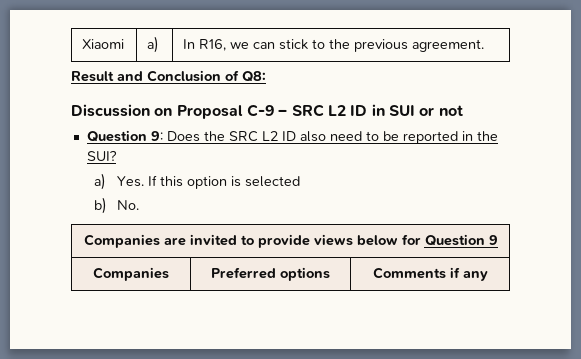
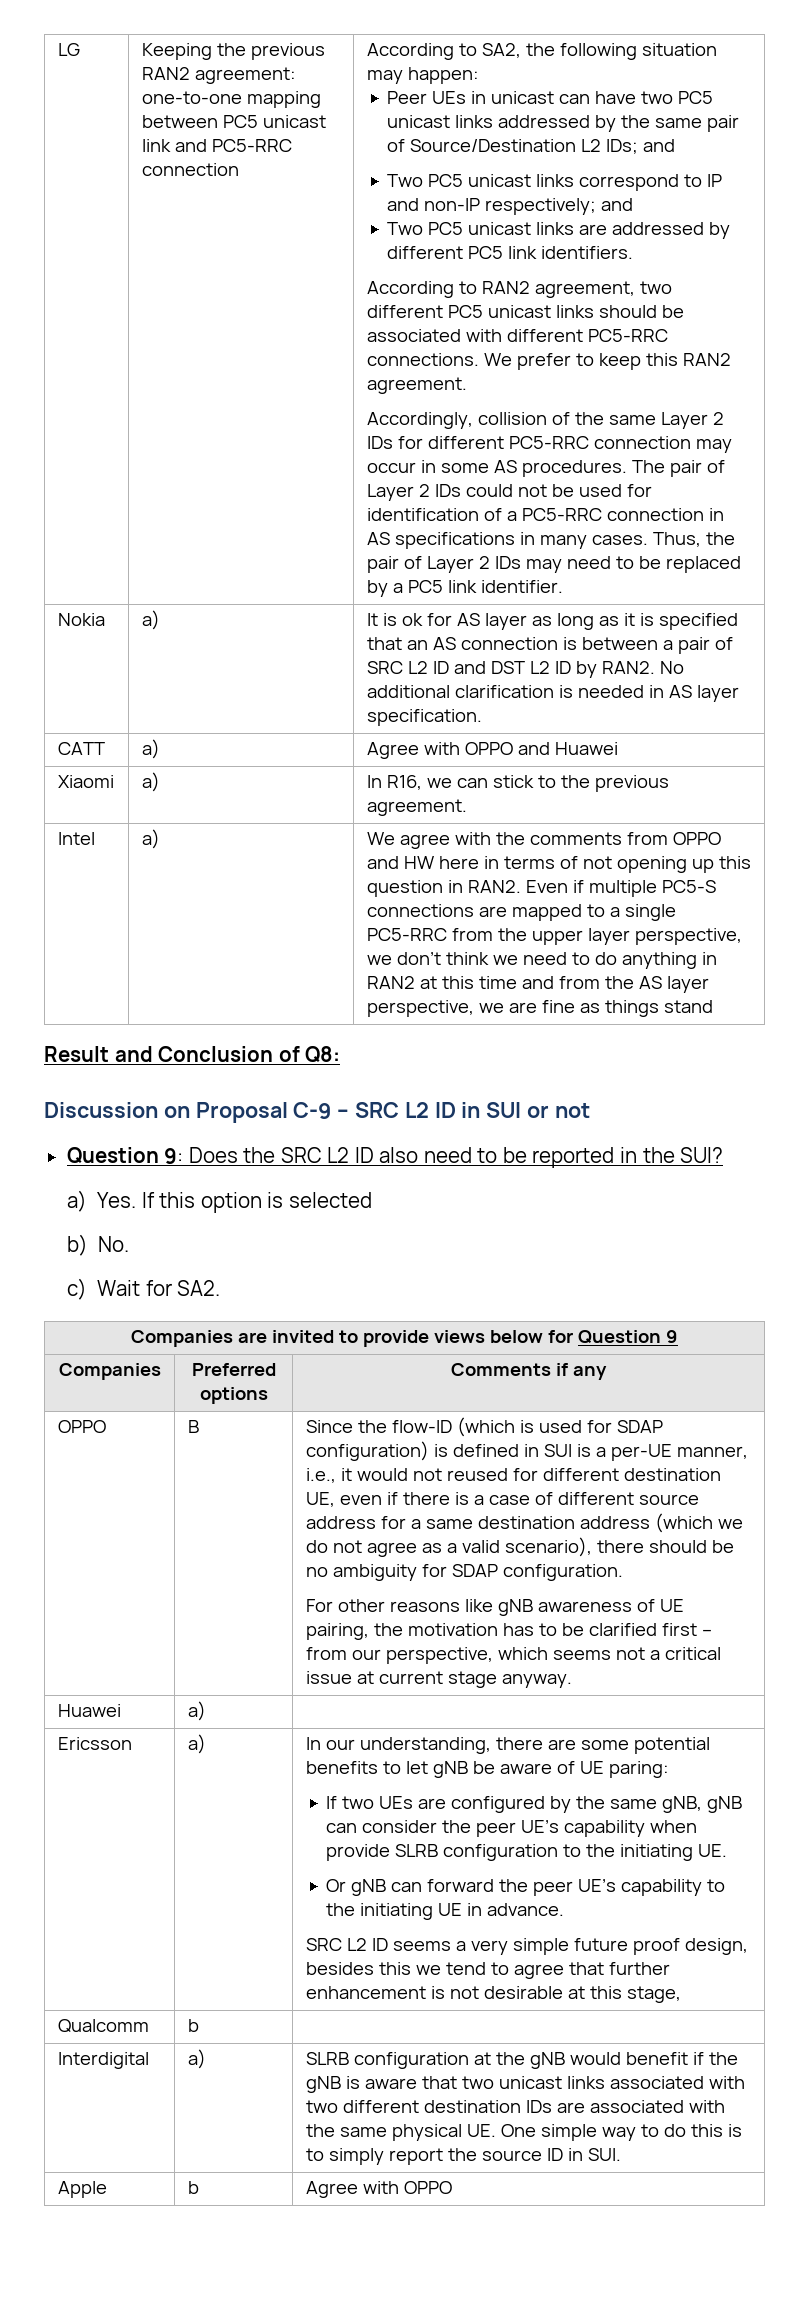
(81, 44) none -> [57,43,80,56] [141,43,325,60] [141,67,296,84] [141,91,321,108] [141,115,326,128] [141,139,292,152] [141,163,239,176] [366,43,717,60] [366,67,479,84] [387,91,714,104] [387,115,740,132] [387,139,676,154] [387,174,723,191] [387,198,634,215] [387,222,731,239] [387,246,634,259] [366,281,672,298] [366,305,684,318] [366,329,668,342] [366,353,731,370] [366,377,467,394] [366,412,724,429] [366,436,732,453] [366,460,725,477] [366,484,652,501] [366,508,724,521] [366,532,735,549] [366,556,741,573] [366,580,563,597] [57,613,105,626] [141,610,160,630] [366,613,738,630] [366,637,733,654] [366,661,684,678] [366,685,739,702] [366,709,482,726] [57,742,105,755] [141,739,160,759] [366,742,618,759] LG | Keeping the previous RAN2 agreement: one-to-one mapping between PC5 unicast link and PC5-RRC connection | According to SA2, the following situation may happen: // Peer UEs in unicast can have two PC5 unicast links addressed by the same pair of Source/Destination L2 IDs; and // Two PC5 unicast links correspond to IP and non-IP respectively; and // Two PC5 unicast links are addressed by different PC5 link identifiers. // According to RAN2 agreement, two different PC5 unicast links should be associated with different PC5-RRC connections. We prefer to keep this RAN2 agreement. // Accordingly, collision of the same Layer 2 IDs for different PC5-RRC connection may occur in some AS procedures. The pair of Layer 2 IDs could not be used for identification of a PC5-RRC connection in AS specifications in many cases. Thus, the pair of Layer 2 IDs may need to be replaced by a PC5 link identifier. // Nokia | a) | It is ok for AS layer as long as it is specified that an AS connection is between a pair of SRC L2 ID and DST L2 ID by RAN2. No additional clarification is needed in AS layer specification. // CATT | a) | Agree with OPPO and Huawei //
(484, 45) none -> [57,832,95,845] [141,829,160,849] [366,832,721,849] [366,856,751,873] [366,880,716,897] [366,904,676,921] [366,928,742,945] [366,952,717,969] [366,976,709,993] [366,1000,713,1017] // Intel | a) | We agree with the comments from OPPO and HW here in terms of not opening up this question in RAN2. Even if multiple PC5-S connections are mapped to a single PC5-RRC from the upper layer perspective, we don’t think we need to do anything in RAN2 at this time and from the AS layer perspective, we are fine as things stand
(140, 205) none -> [66,1278,221,1300] // c) Wait for SA2.
(488, 276) none -> [57,1420,106,1433] [187,1420,199,1433] [305,1417,663,1437] [305,1441,748,1461] [305,1468,721,1483] [305,1492,699,1507] [305,1513,743,1533] [305,1537,734,1557] [305,1564,623,1581] [305,1599,684,1616] [305,1623,712,1640] [305,1647,721,1664] [305,1671,572,1688] [57,1704,121,1717] [187,1701,206,1721] [57,1737,132,1750] [187,1734,206,1754] [305,1737,710,1754] [305,1761,669,1778] [326,1796,743,1813] [326,1820,698,1837] [326,1844,728,1861] [326,1879,726,1896] [326,1903,565,1920] [305,1938,748,1955] [305,1962,670,1979] [305,1986,681,2003] [57,2019,149,2032] [187,2019,199,2032] [57,2052,149,2069] [187,2049,206,2069] [305,2052,738,2069] [305,2076,745,2093] [305,2100,725,2113] [305,2124,742,2141] [305,2148,621,2165] [57,2181,107,2198] [187,2181,199,2194] [305,2181,452,2198] // OPPO | B | Since the flow-ID (which is used for SDAP configuration) is defined in SUI is a per-UE manner, i.e., it would not reused for different destination UE, even if there is a case of different source address for a same destination address (which we do not agree as a valid scenario), there should be no ambiguity for SDAP configuration. // For other reasons like gNB awareness of UE pairing, the motivation has to be clarified first – from our perspective, which seems not a critical issue at current stage anyway. // Huawei | a) | // Ericsson | a) | In our understanding, there are some potential benefits to let gNB be aware of UE paring: // If two UEs are configured by the same gNB, gNB can consider the peer UE’s capability when provide SLRB configuration to the initiating UE. // Or gNB can forward the peer UE’s capability to the initiating UE in advance. // SRC L2 ID seems a very simple future proof design, besides this we tend to agree that further enhancement is not desirable at this stage, // Qualcomm | b | // Interdigital | a) | SLRB configuration at the gNB would benefit if the gNB is aware that two unicast links associated with two different destination IDs are associated with the same physical UE. One simple way to do this is to simply report the source ID in SUI. // Apple | b | Agree with OPPO

